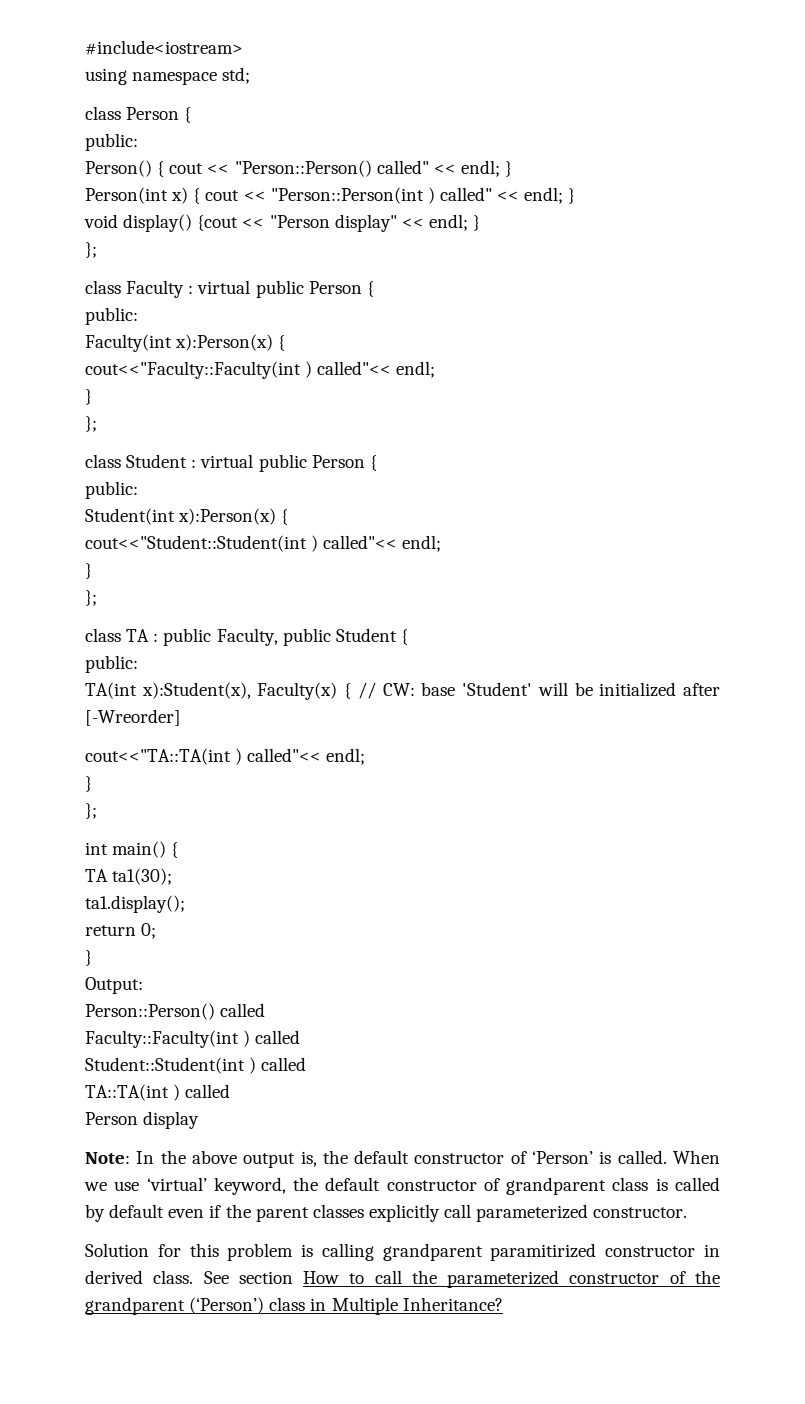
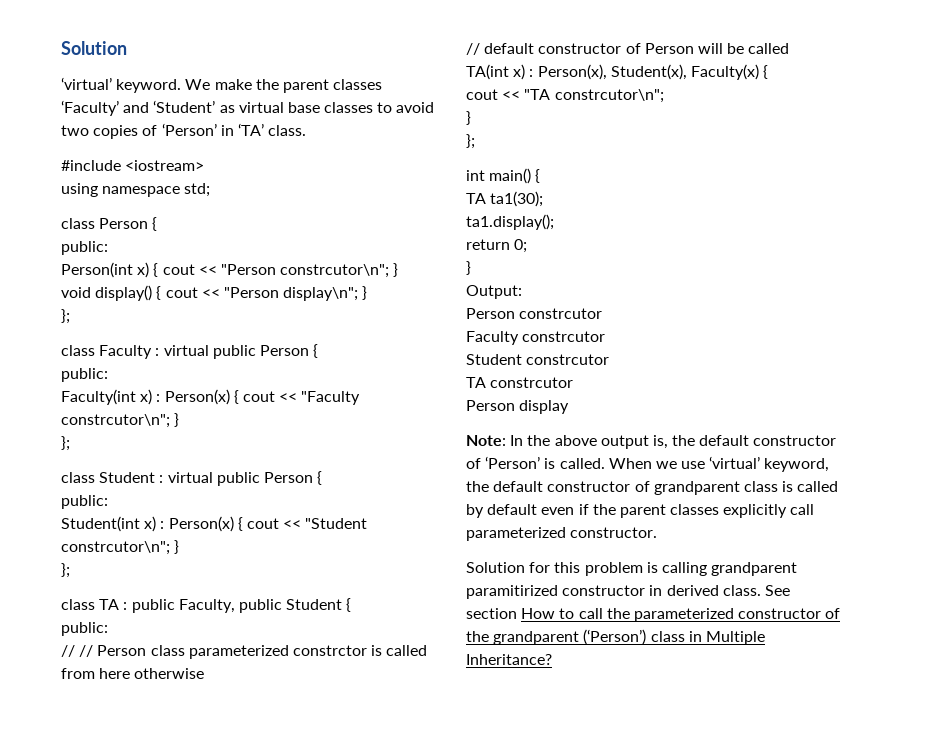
[85,40,243,55] #include<iostream> -> [61,41,127,55] [61,77,383,93] [61,100,435,116] [61,123,307,139] [61,160,205,171] Solution // ‘virtual’ keyword. We make the parent classes ‘Faculty’ and ‘Student’ as virtual base classes to avoid two copies of ‘Person’ in ‘TA’ class. // #include <iostream>
[85,160,513,177] // Person() { cout << "Person::Person() called" << endl; } -> (108, 248) none
[270,187,576,204] [84,214,468,232] "Person::Person(int ) called" << endl; } // void display() {cout << "Person display" << endl; -> [220,263,399,278] [61,285,359,301] "Person constrcutor\n"; } // void display() { cout << "Person display\n";
[175,334,286,351] [85,361,436,379] x):Person(x) { // cout<<"Faculty::Faculty(int ) called"<< endl; // -> [140,389,361,405] [61,414,170,428] x) : Person(x) { cout << "Faculty constrcutor\n";
[178,508,289,525] [85,535,442,552] x):Person(x) { // cout<<"Student::Student(int ) called"<< endl; // -> [144,516,368,532] [61,541,170,555] x) : Person(x) { cout << "Student constrcutor\n";
[85,682,721,700] [85,709,181,726] [85,748,366,765] TA(int x):Student(x), Faculty(x) { // CW: base 'Student' will be initialized after [-Wreorder] // cout<<"TA::TA(int ) called"<< endl; -> [61,645,428,659] [61,668,205,679] [466,43,790,55] [466,64,769,80] [466,89,664,103] // // Person class parameterized constrctor is called from here otherwise // // default constructor of Person will be called // TA(int x) : Person(x), Student(x), Faculty(x) { // cout << "TA constrcutor\n";
[85,1003,266,1020] [85,1030,301,1048] [85,1057,307,1074] [85,1084,231,1101] Person::Person() called // Faculty::Faculty(int ) called // Student::Student(int ) called // TA::TA(int ) called -> [466,308,603,319] [466,331,606,345] [466,354,610,365] [466,377,574,388] Person constrcutor // Faculty constrcutor // Student constrcutor // TA constrcutor

